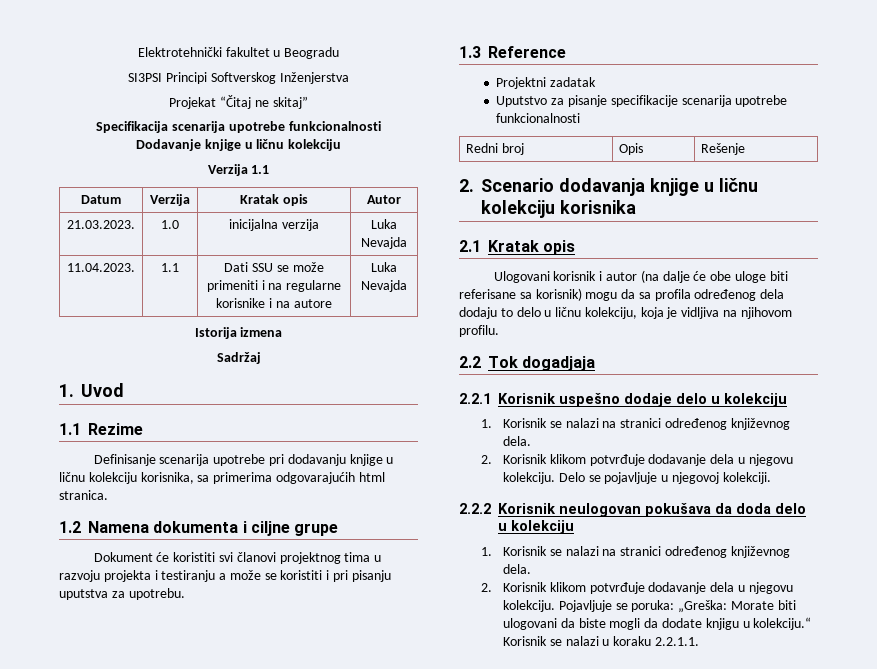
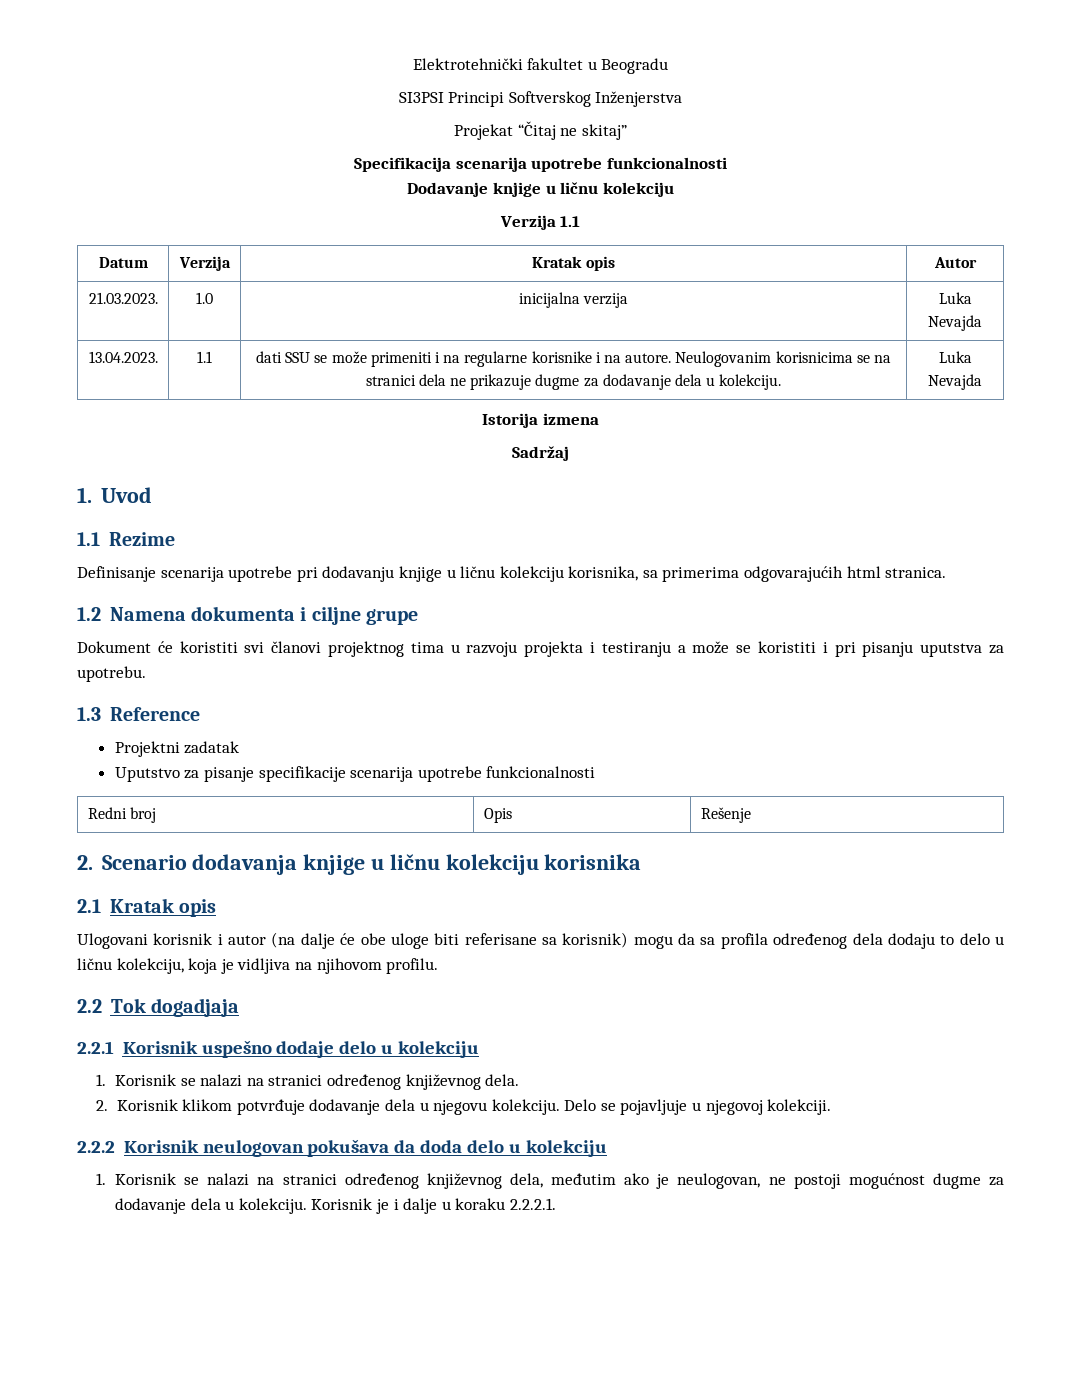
[67,263,135,272] 11.04.2023. -> [88,351,158,363] 13.04.2023.
[224,262,249,272] Dati -> [256,351,283,363] dati
[293,299,332,308] autore -> [625,351,891,367] [365,374,782,390] autore. Neulogovanim korisnicima se na stranici dela ne prikazuje dugme za dodavanje dela u kolekciju.
[503,564,532,574] [481,582,793,594] [503,600,796,613] [503,617,812,630] [503,636,599,646] dela. // 2. Korisnik klikom potvrđuje dodavanje dela u njegovu kolekciju. Pojavljuje se poruka: „Greška: Morate biti ulogovani da biste mogli da dodate knjigu u kolekciju.“ Korisnik se nalazi -> [509,1173,1004,1189] [115,1198,438,1214] dela, međutim ako je neulogovan, ne postoji mogućnost dugme za dodavanje dela u kolekciju. Korisnik je i dalje
[655,637,700,646] 2.2.1.1. -> [509,1198,556,1210] 2.2.2.1.

